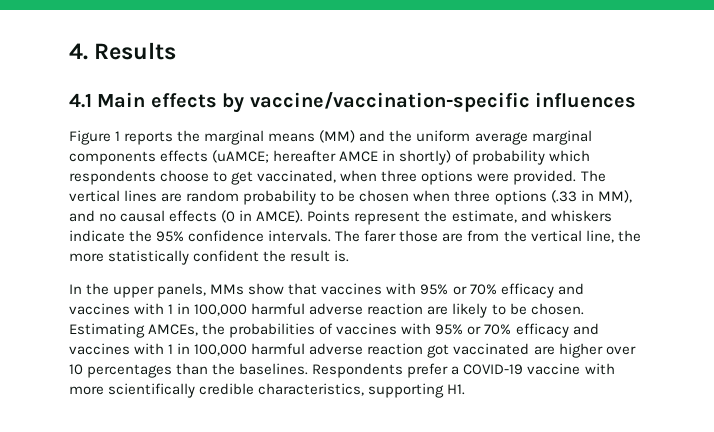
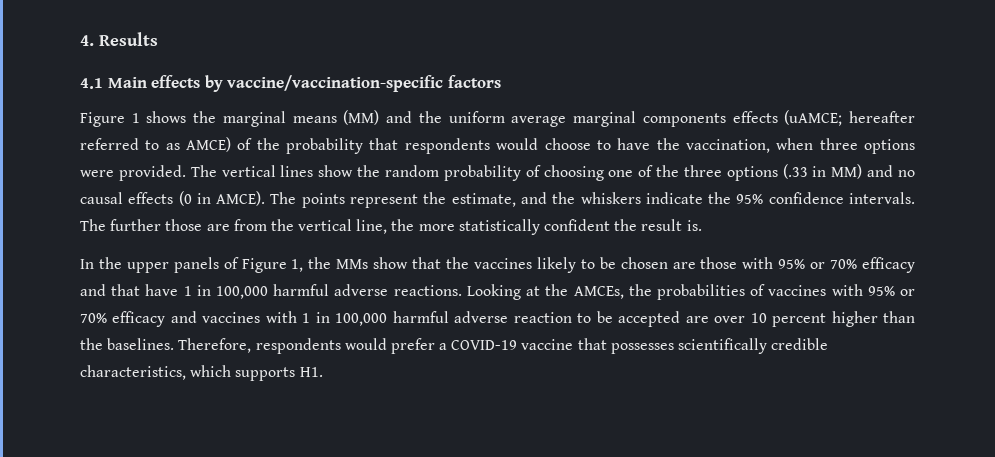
[535,92,636,108] influences -> [447,75,501,88] factors
[124,131,174,145] reports -> [146,111,187,123] shows
[339,150,591,165] [69,170,337,185] AMCE in shortly) of probability which respondents choose to get vaccinated, -> [80,137,770,154] referred to as AMCE) of the probability that respondents would choose to have the vaccination,
[161,190,451,205] are random probability to be chosen when -> [318,165,680,181] show the random probability of choosing one of the
[597,190,632,203] MM), -> [831,164,863,179] MM)
[307,210,351,222] Points -> [270,192,345,208] The points
(547, 216) none -> [552,192,576,204] the
[364,230,397,242] farer -> [110,219,162,231] further
[157,283,584,298] [69,303,584,318] [69,323,145,338] panels, MMs show that vaccines with 95% or 70% efficacy and vaccines with 1 in 100,000 harmful adverse reaction are likely to be chosen. Estimating -> [173,257,916,273] [80,284,569,300] panels of Figure 1, the MMs show that the vaccines likely to be chosen are those with 95% or 70% efficacy and that have 1 in 100,000 harmful adverse reactions. Looking at the
[427,343,636,358] [69,363,404,378] got vaccinated are higher over 10 percentages than the baselines. Respondents -> [577,311,916,327] [80,338,387,354] to be accepted are over 10 percent higher than the baselines. Therefore, respondents would
[584,363,615,375] [69,386,104,395] with more -> [577,338,674,354] that possesses
[368,383,445,398] supporting -> [190,365,296,381] which supports

